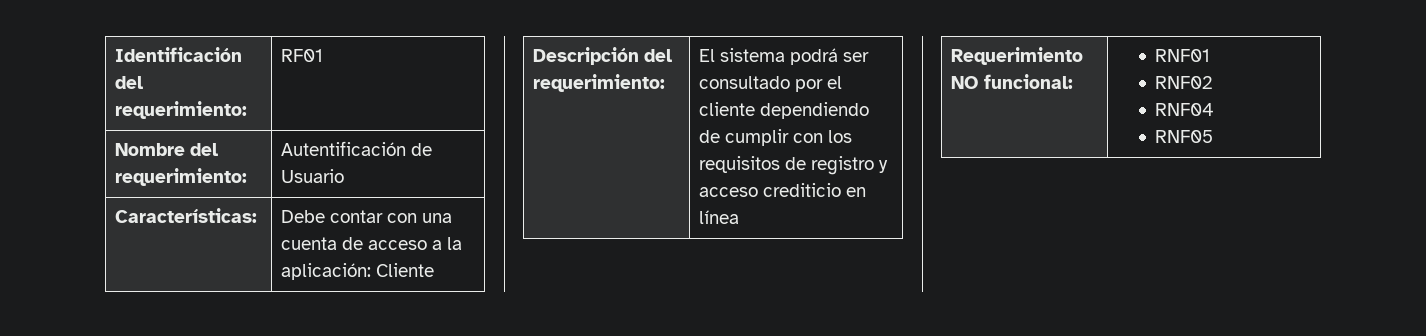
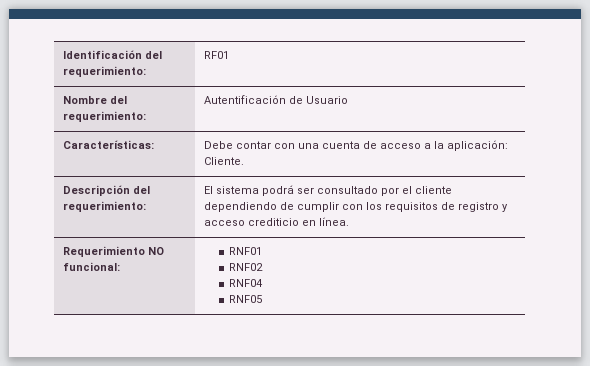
[376,263,435,277] Cliente -> [203,157,244,165] Cliente.
[699,210,740,224] línea -> [318,217,349,226] línea.

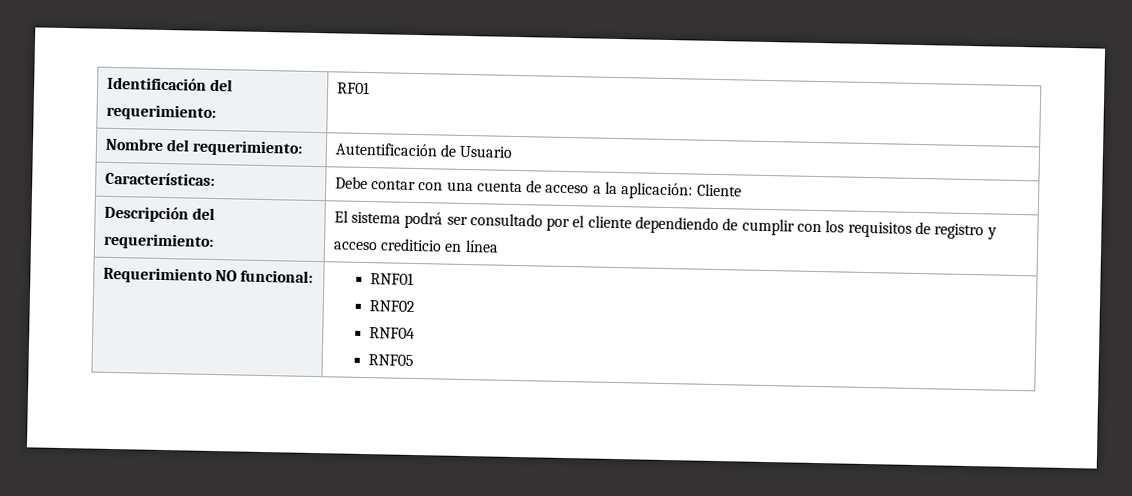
[203,157,244,165] Cliente. -> [696,183,742,197] Cliente
[318,217,349,226] línea. -> [464,239,499,253] línea

